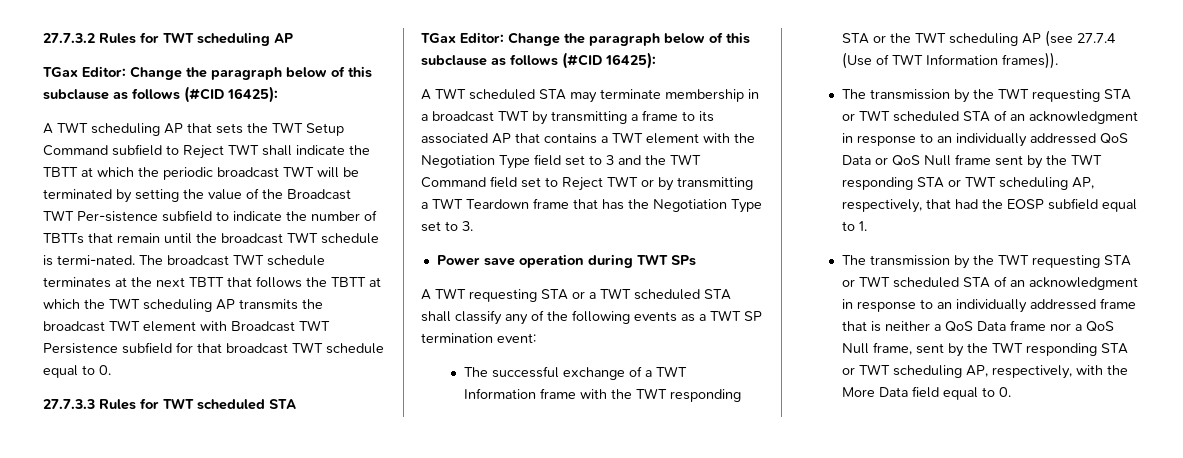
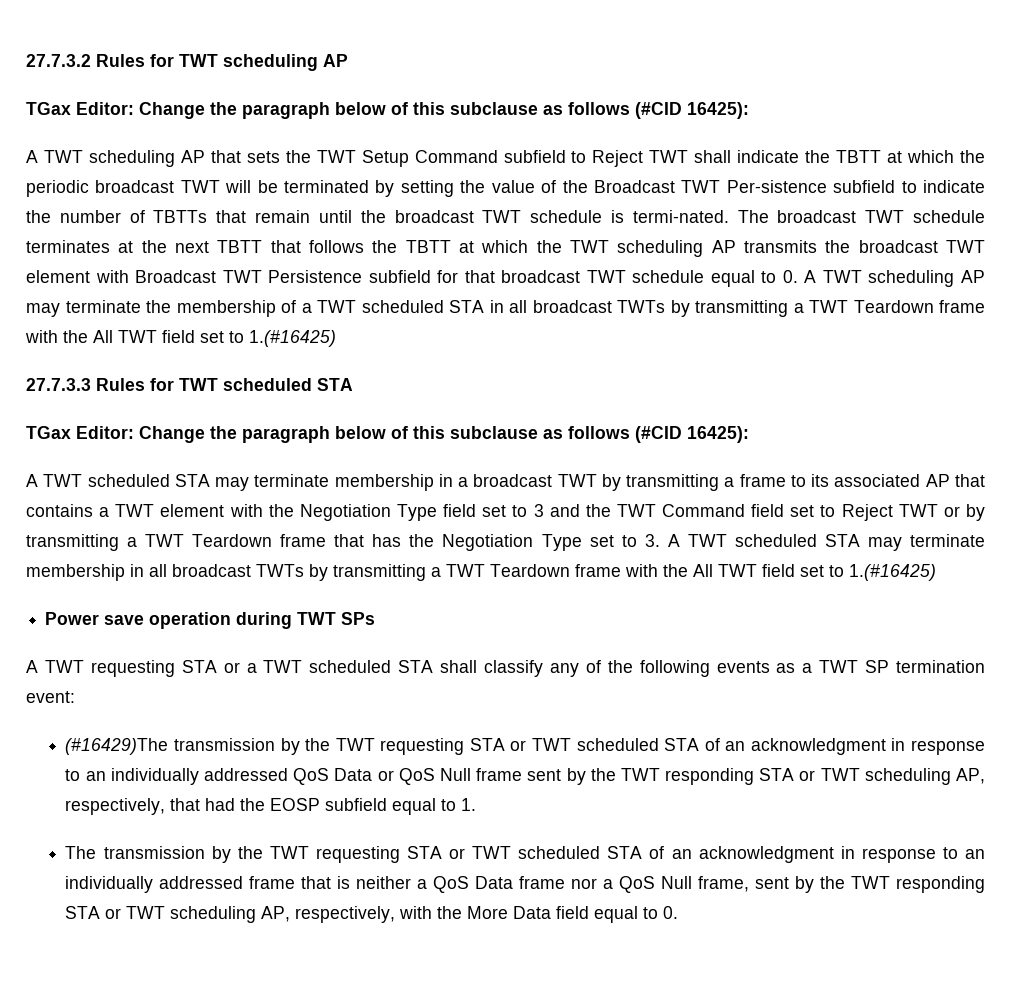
(111, 370) none -> [804,270,985,287] [26,300,985,317] [25,330,336,347] A TWT scheduling AP may terminate the membership of a TWT scheduled STA in all broadcast TWTs by transmitting a TWT Teardown frame with the All TWT field set to 1.(#16425)
(473, 226) none -> [667,534,985,551] [26,564,936,581] A TWT scheduled STA may terminate membership in all broadcast TWTs by transmitting a TWT Teardown frame with the All TWT field set to 1.(#16425)
[464,366,688,380] [464,388,742,402] [842,30,1117,47] [842,52,1059,69] [842,89,867,99] The successful exchange of a TWT Information frame with the TWT responding STA or the TWT scheduling AP (see 27.7.4 (Use of TWT Information frames)). // The -> [65,738,169,755] (#16429)The

